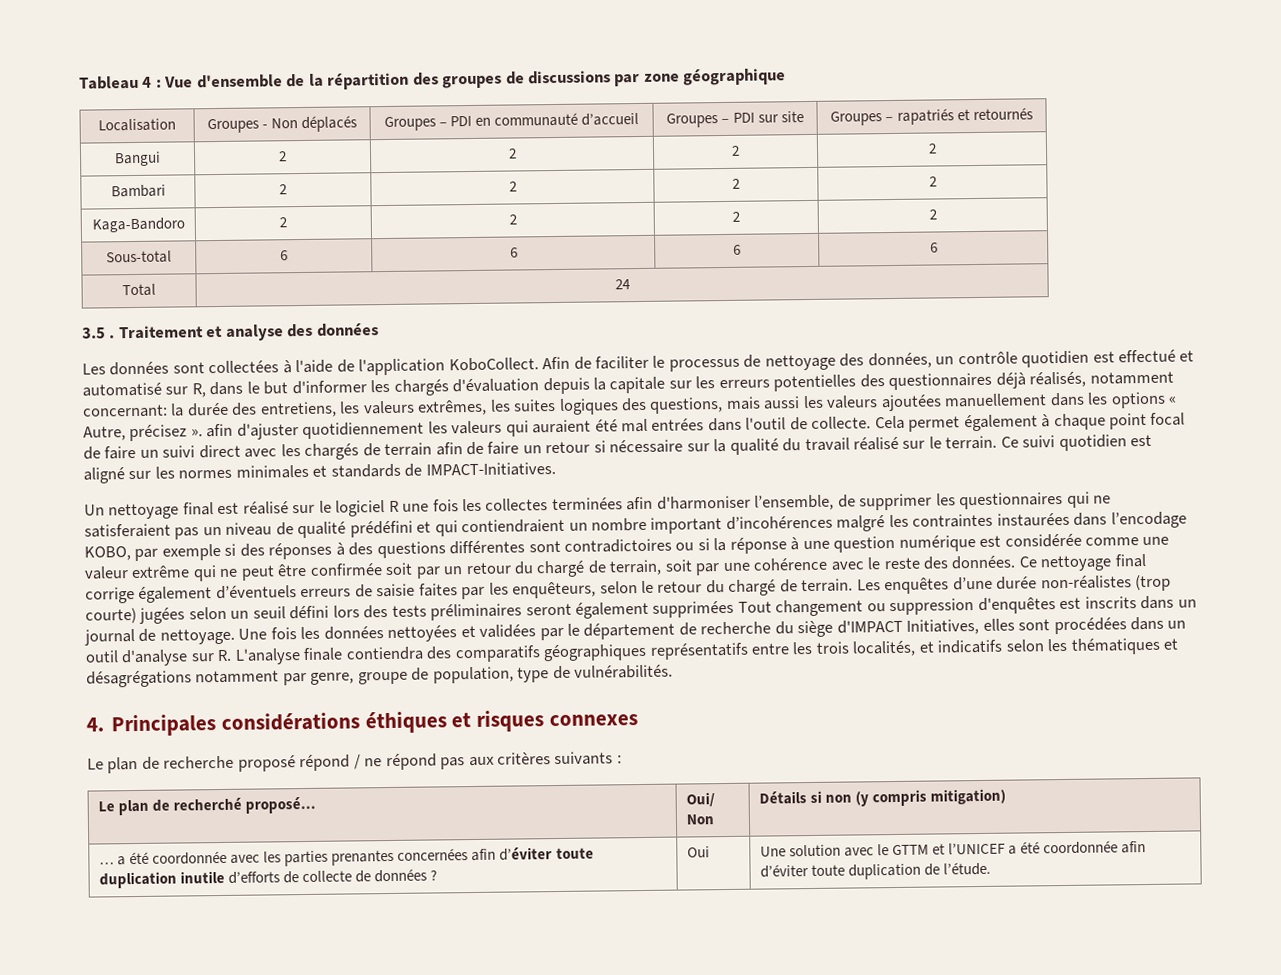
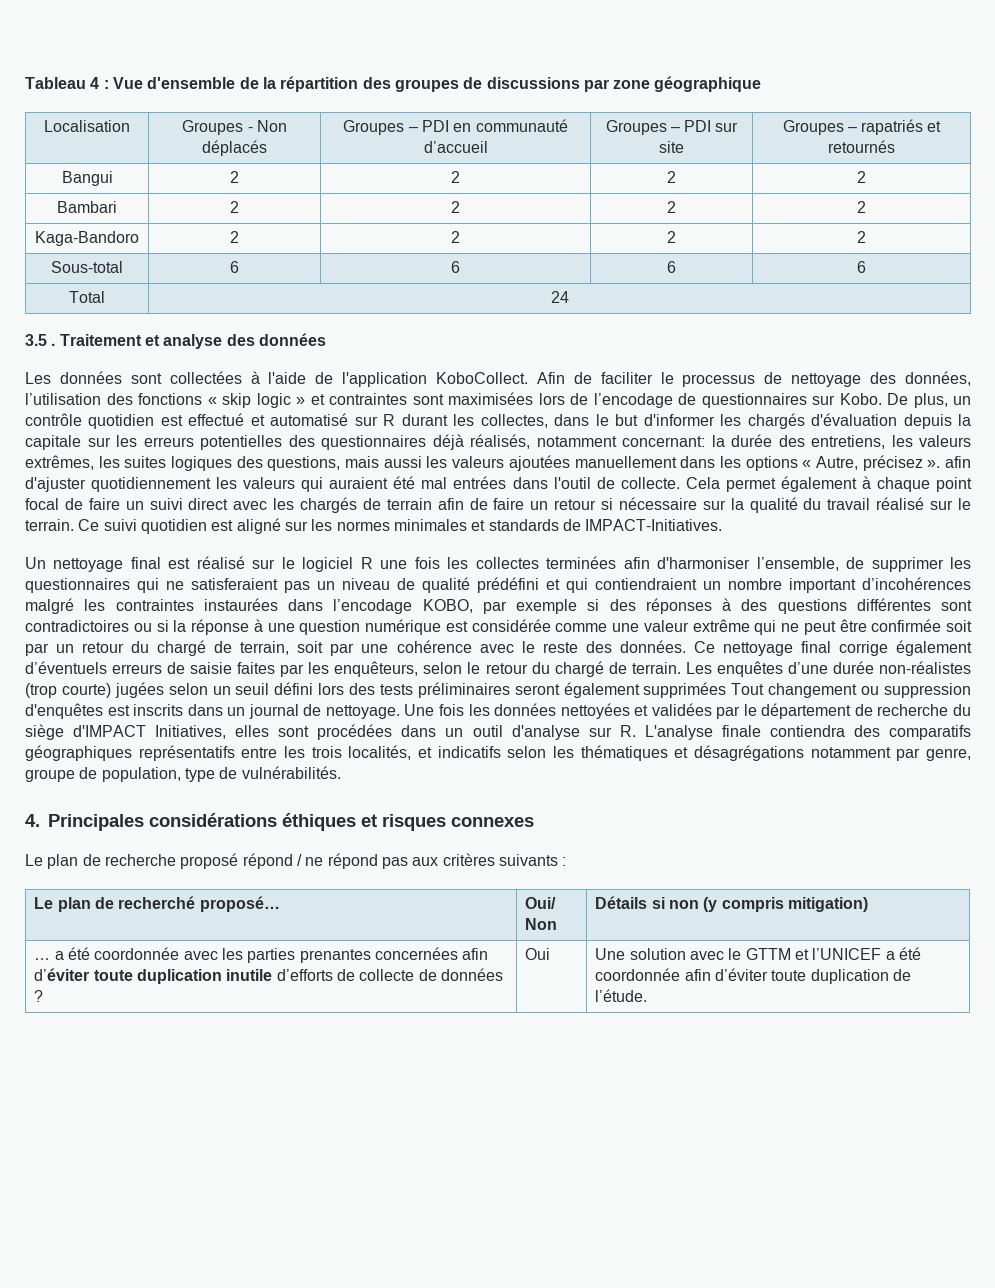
(932, 360) none -> [25,392,948,408] l’utilisation des fonctions « skip logic » et contraintes sont maximisées lors de l’encodage de questionnaires sur Kobo. De plus,
[191,383,206,398] R, -> [383,414,548,428] R durant les collectes,

